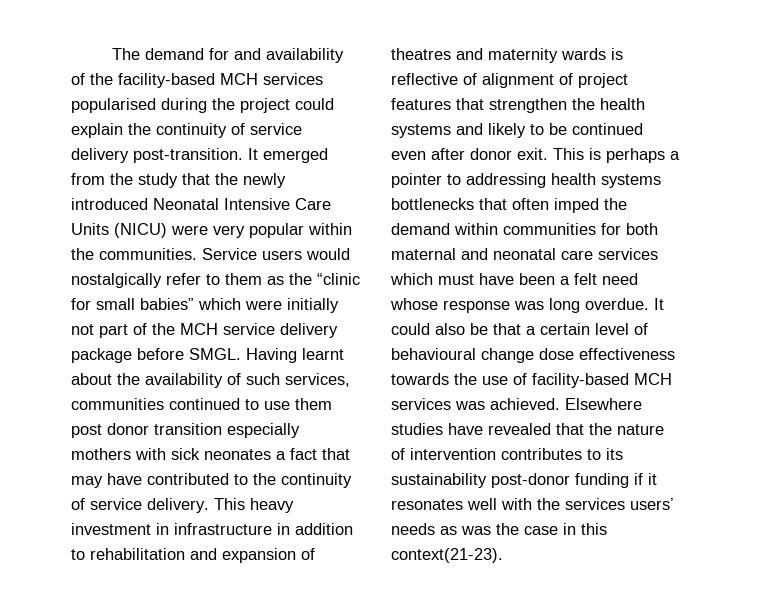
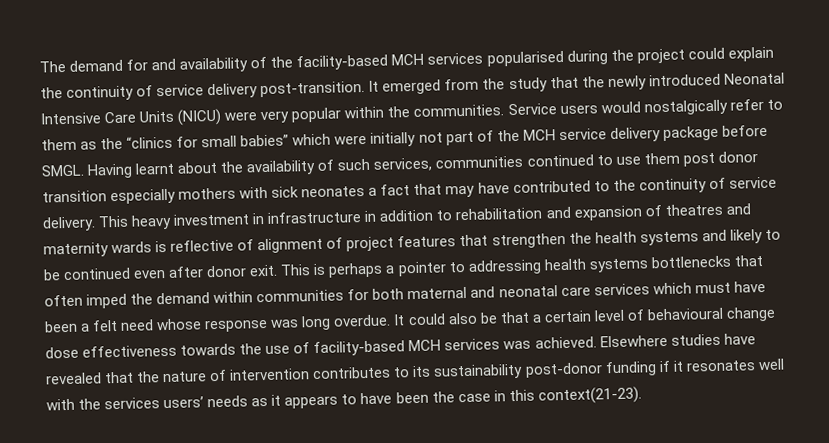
[317,273,360,285] “clinic -> [126,135,174,149] “clinics
[461,526,491,535] was -> [271,391,429,409] it appears to have been

